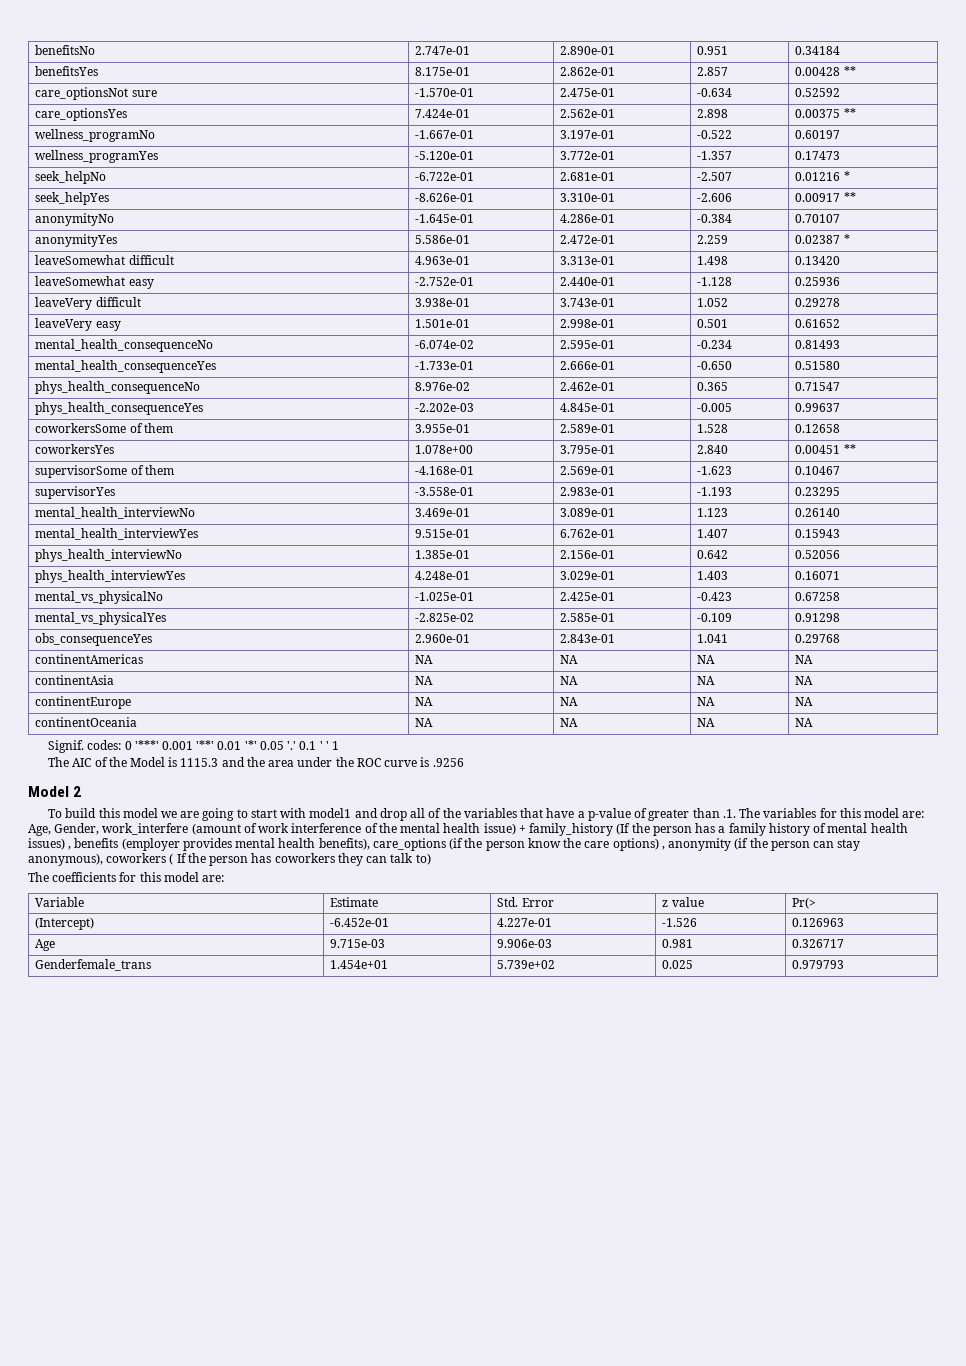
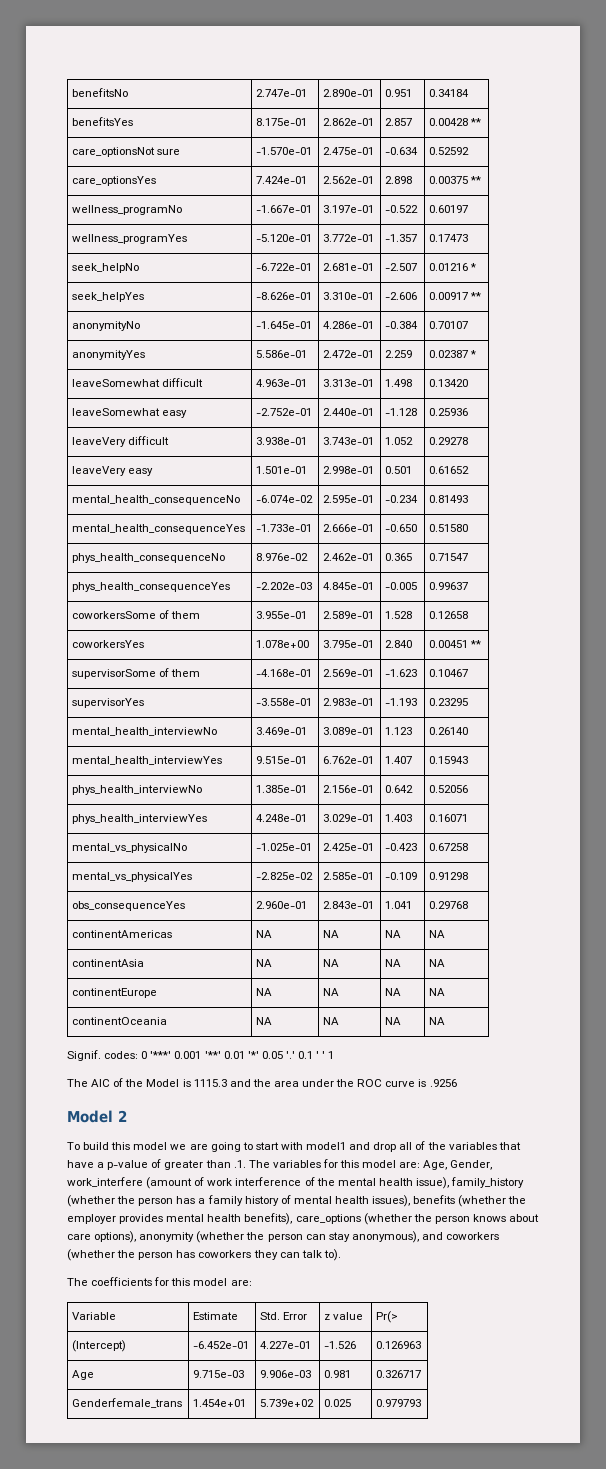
[483,823,631,836] issue) + family_history (If -> [415,1177,525,1189] [67,1195,115,1207] issue), family_history (whether
[28,838,180,851] issues) , benefits (employer -> [372,1195,527,1207] [67,1214,116,1224] issues), benefits (whether the employer
[449,838,749,851] (if the person know the care options) , anonymity (if -> [363,1213,540,1225] [67,1231,245,1243] (whether the person knows about care options), anonymity (whether
[106,853,187,865] coworkers ( If -> [421,1232,500,1240] [67,1249,115,1261] and coworkers (whether
[415,853,431,865] to) -> [323,1249,341,1261] to).

